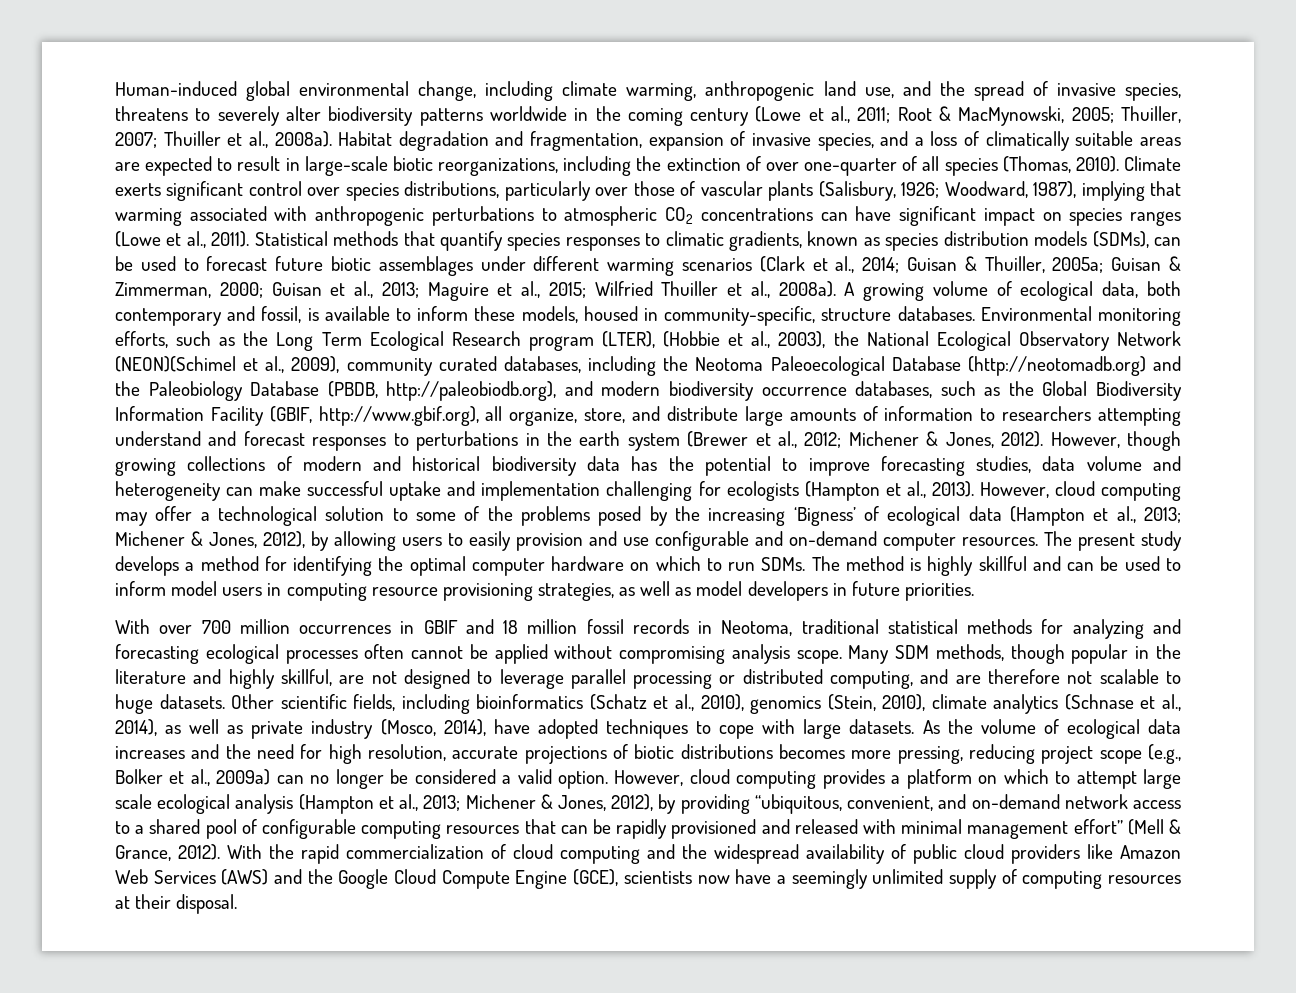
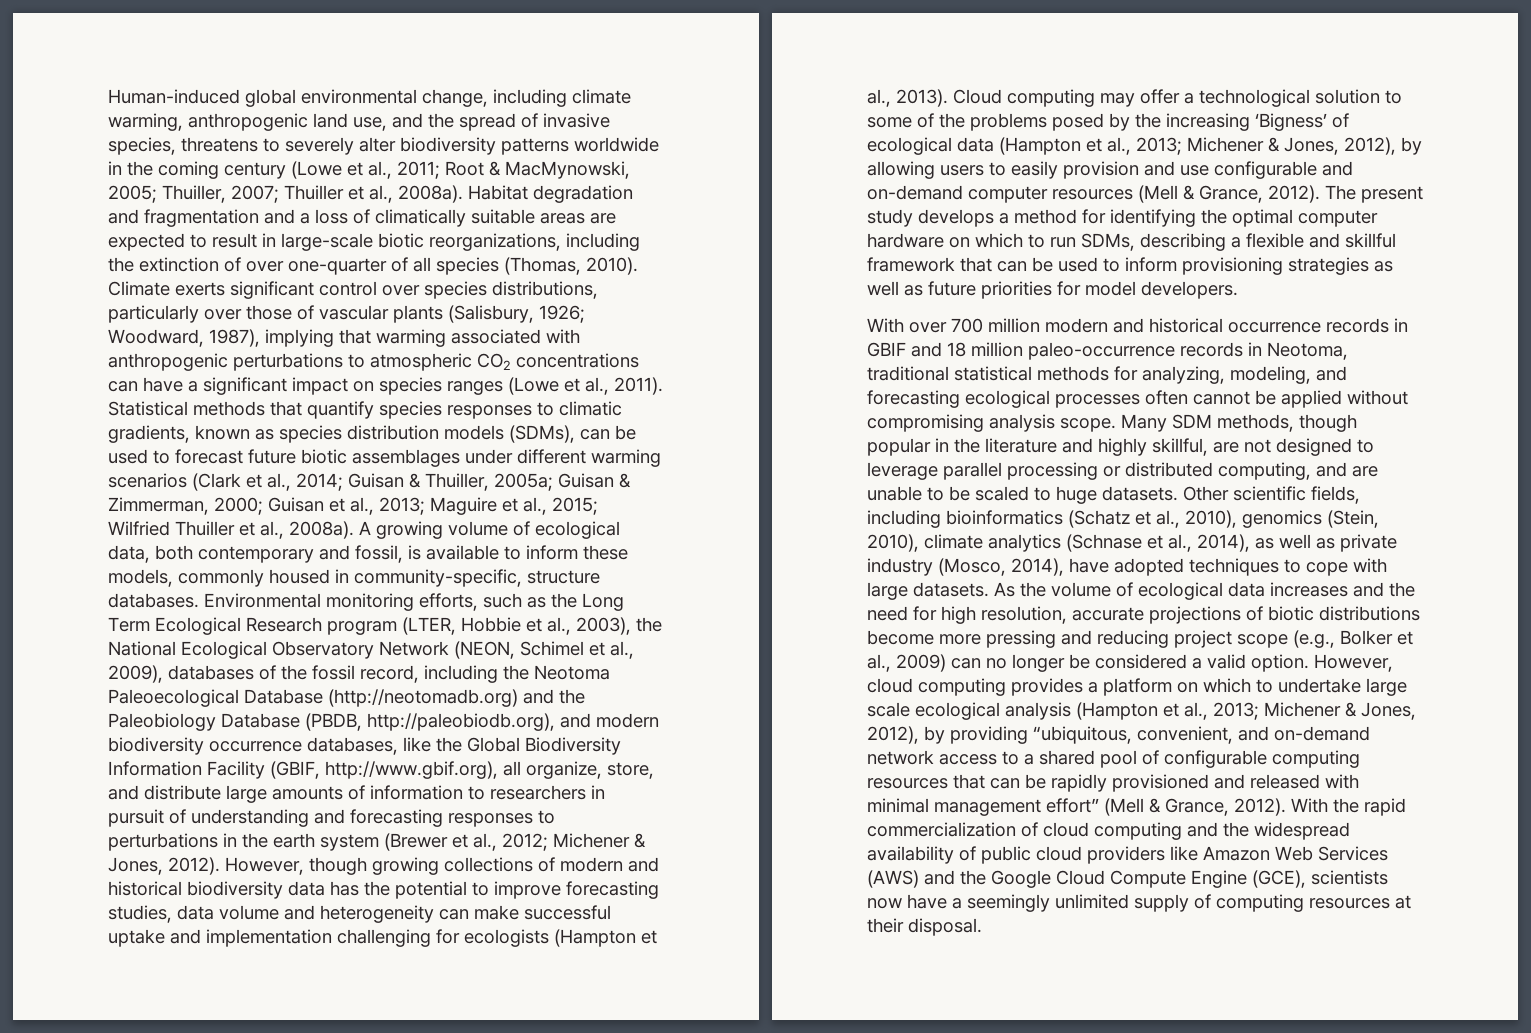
[530,131,874,151] fragmentation, expansion of invasive species, -> [144,209,259,227] fragmentation
(892, 213) none -> [188,381,198,392] a
(578, 314) none -> [178,569,264,587] commonly
[602,331,721,348] (LTER), (Hobbie -> [402,617,521,635] (LTER, Hobbie
[115,356,236,372] (NEON)(Schimel -> [454,641,584,659] (NEON, Schimel
[346,356,581,376] community curated databases, -> [168,665,419,683] databases of the fossil record,
[940,381,1001,396] such as -> [403,737,431,752] like
[1098,408,1181,426] [115,431,305,446] attempting understand and forecast -> [591,785,605,799] [108,809,443,827] in pursuit of understanding and forecasting
[979,481,1095,498] However, cloud -> [953,89,1002,104] Cloud
[962,537,1038,546] resources. -> [1052,185,1320,203] resources (Mell & Grance, 2012).
[761,556,1061,576] SDMs. The method is highly skillful and -> [1081,233,1396,251] [867,257,992,272] SDMs, describing a flexible and skillful framework that
[171,581,974,601] model users in computing resource provisioning strategies, as well as model developers in future priorities. -> [1182,257,1393,275] [867,281,1238,299] provisioning strategies as well as future priorities for model developers.
[299,625,392,634] occurrences -> [1045,318,1389,333] modern and historical occurrence records
[586,619,624,634] fossil -> [1028,342,1175,360] paleo-occurrence
[1072,619,1144,639] analyzing -> [1142,366,1311,384] analyzing, modeling,
[988,669,1159,684] therefore not scalable -> [867,486,1029,501] unable to be scaled
[779,744,963,764] becomes more pressing, -> [867,630,1092,648] become more pressing and
[216,769,271,785] 2009a) -> [896,654,946,672] 2009)
[1076,771,1137,789] attempt -> [1278,678,1361,693] undertake

